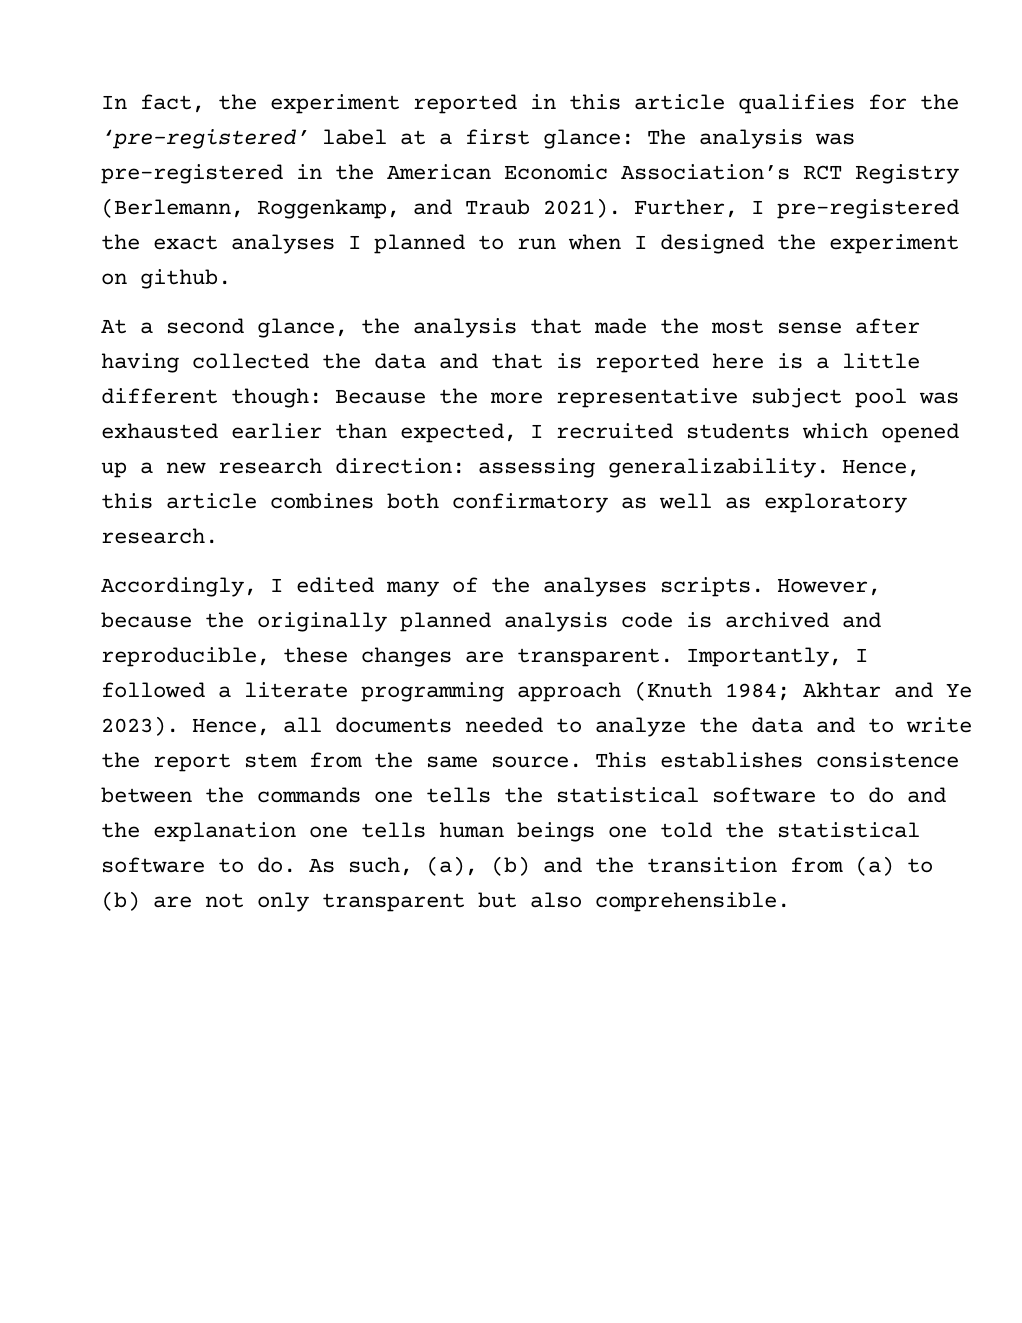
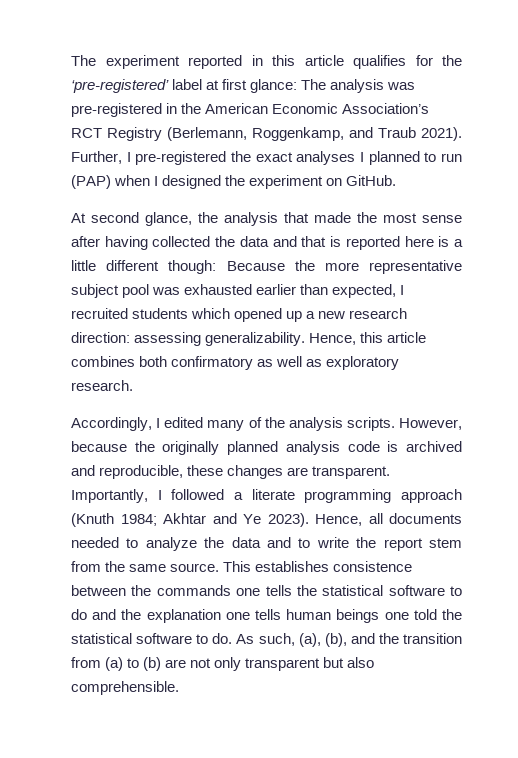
[101,94,257,113] In fact, the -> [71,55,96,66] The
[439,133,452,145] a -> (220, 85) none
(556, 244) none -> [71,175,111,189] (PAP)
[140,269,231,289] github. -> [346,175,397,186] GitHub.
[140,322,153,334] a -> (86, 218) none
[543,577,647,597] analyses -> [288,417,343,431] analysis
[491,856,530,876] (b) -> [324,633,347,647] (b),

